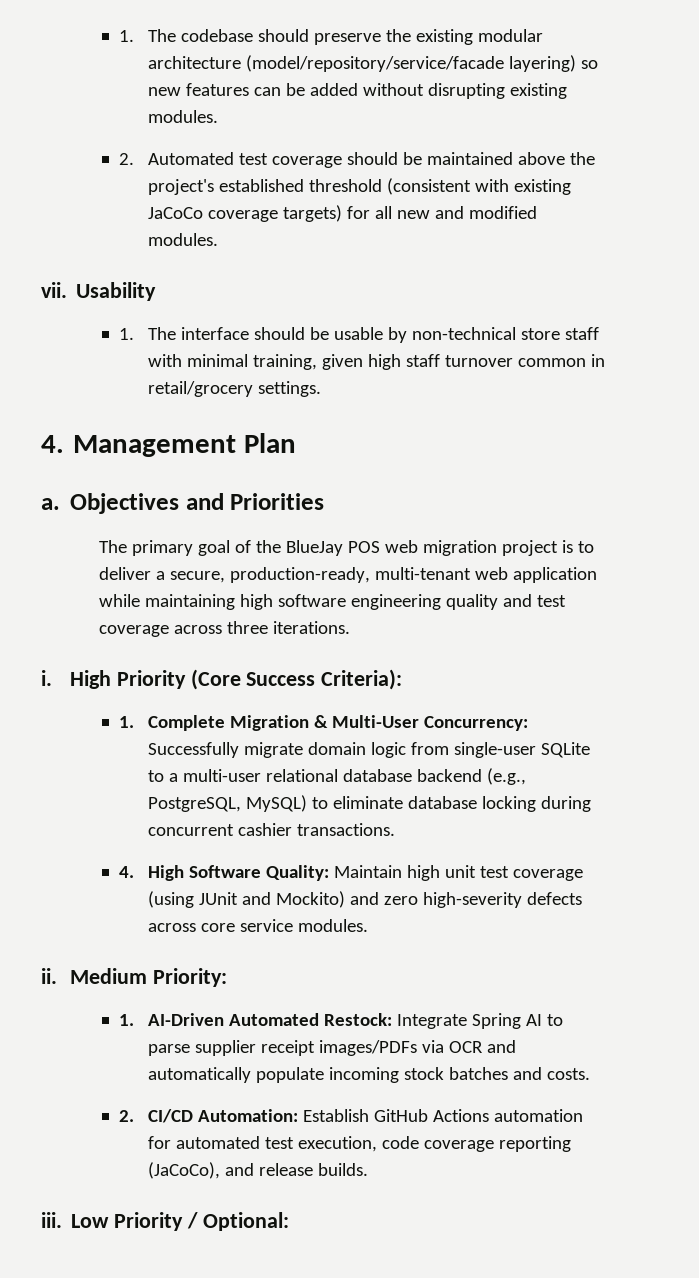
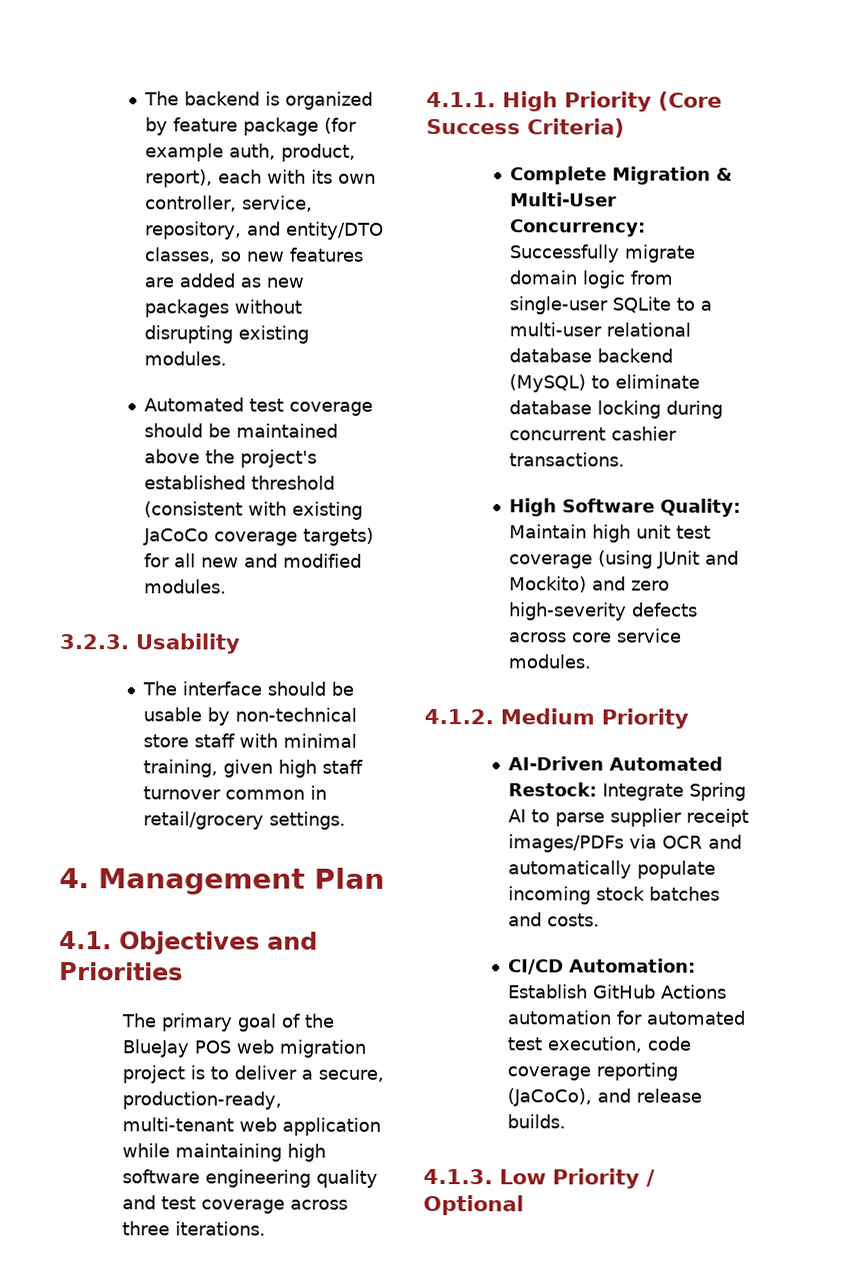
[119,29,544,45] [148,55,599,72] [148,83,359,96] 1. The codebase should preserve the existing modular architecture (model/repository/service/facade layering) so new features can be added -> [144,91,374,110] [145,117,358,136] [145,143,357,162] [145,169,377,188] [145,195,314,212] [145,221,385,240] [144,247,365,264] [144,273,305,288] [144,299,230,318] The backend is organized by feature package (for example auth, product, report), each with its own controller, service, repository, and entity/DTO classes, so new features are added as new packages
[119,153,135,165] 2. -> (228, 358) none
[41,282,67,298] vii. -> [59,634,130,650] 3.2.3.
[119,328,135,340] 1. -> (241, 643) none
[41,498,60,510] a. -> [59,931,112,950] 4.1.
[41,670,52,686] i. -> [426,92,496,108] 4.1.1.
[321,669,403,690] [119,716,135,728] Criteria): // 1. -> [527,118,625,138] Criteria) //
[487,768,527,785] [148,795,308,812] (e.g., PostgreSQL, MySQL) -> [509,374,587,393] (MySQL)
[119,866,135,878] 4. -> (626, 459) none
[41,968,227,987] [119,1014,135,1026] ii. Medium Priority: // 1. -> [424,708,689,729] 4.1.2. Medium Priority //
[119,1110,135,1122] 2. -> (601, 920) none
[41,1212,62,1228] iii. -> [423,1168,493,1185] 4.1.3.
[202,1212,289,1231] Optional: -> [423,1194,524,1216] Optional

